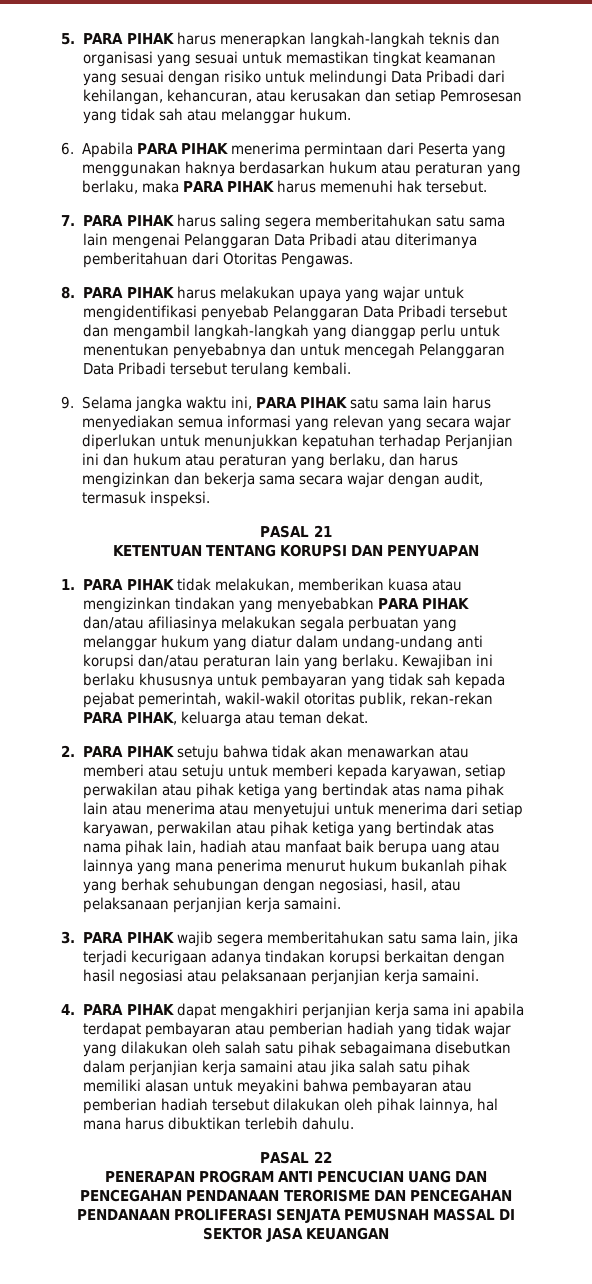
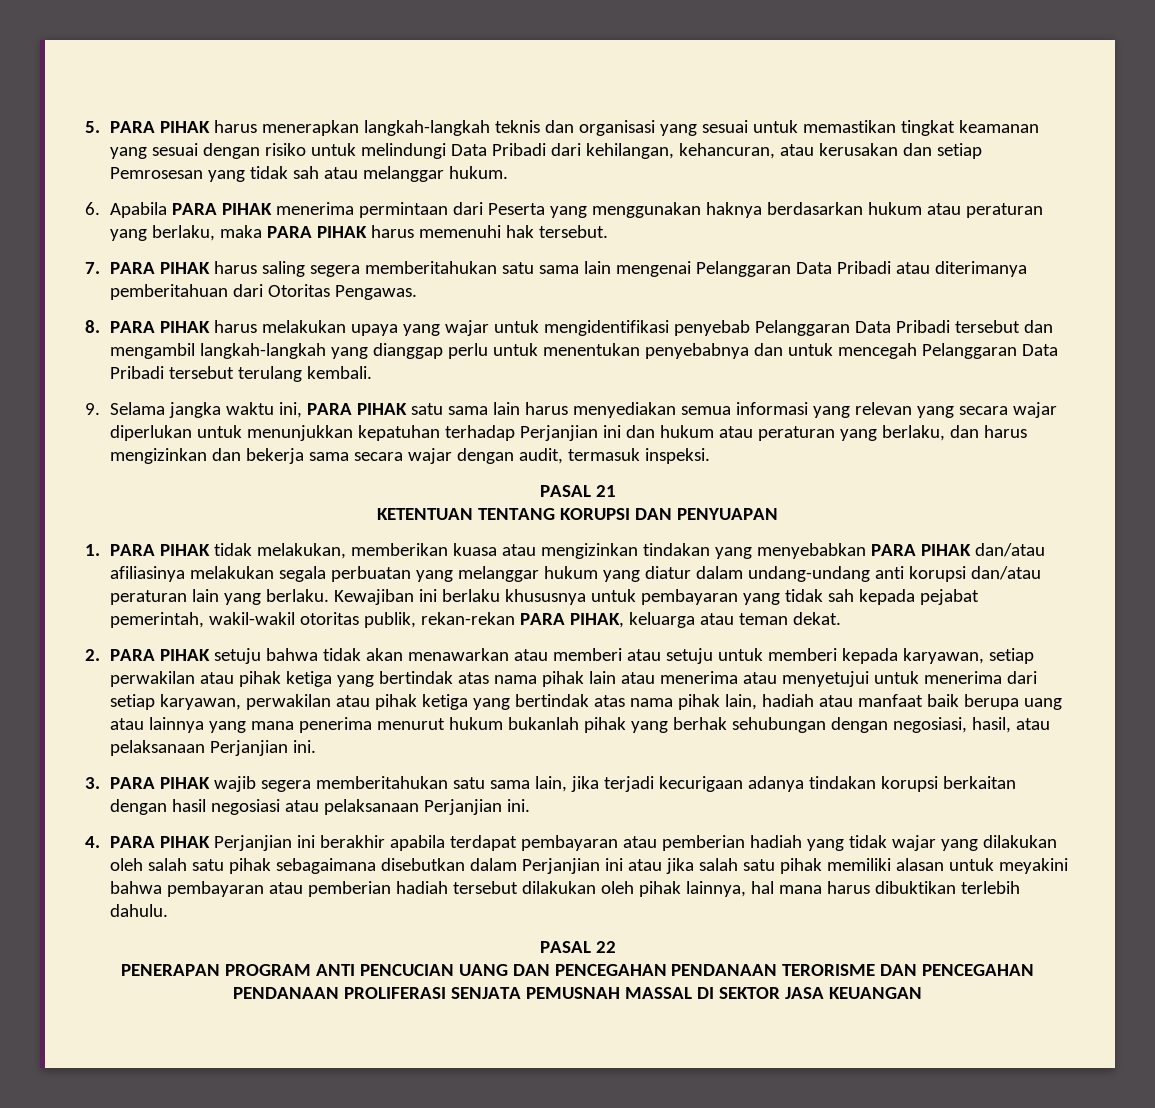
[172,897,341,913] perjanjian kerja samaini. -> [209,740,316,756] Perjanjian ini.
[310,969,479,985] perjanjian kerja samaini. -> [423,799,530,815] Perjanjian ini.
[176,1003,470,1019] dapat mengakhiri perjanjian kerja sama ini -> [213,835,385,851] Perjanjian ini berakhir
[128,1060,293,1076] perjanjian kerja samaini -> [521,858,623,874] Perjanjian ini

